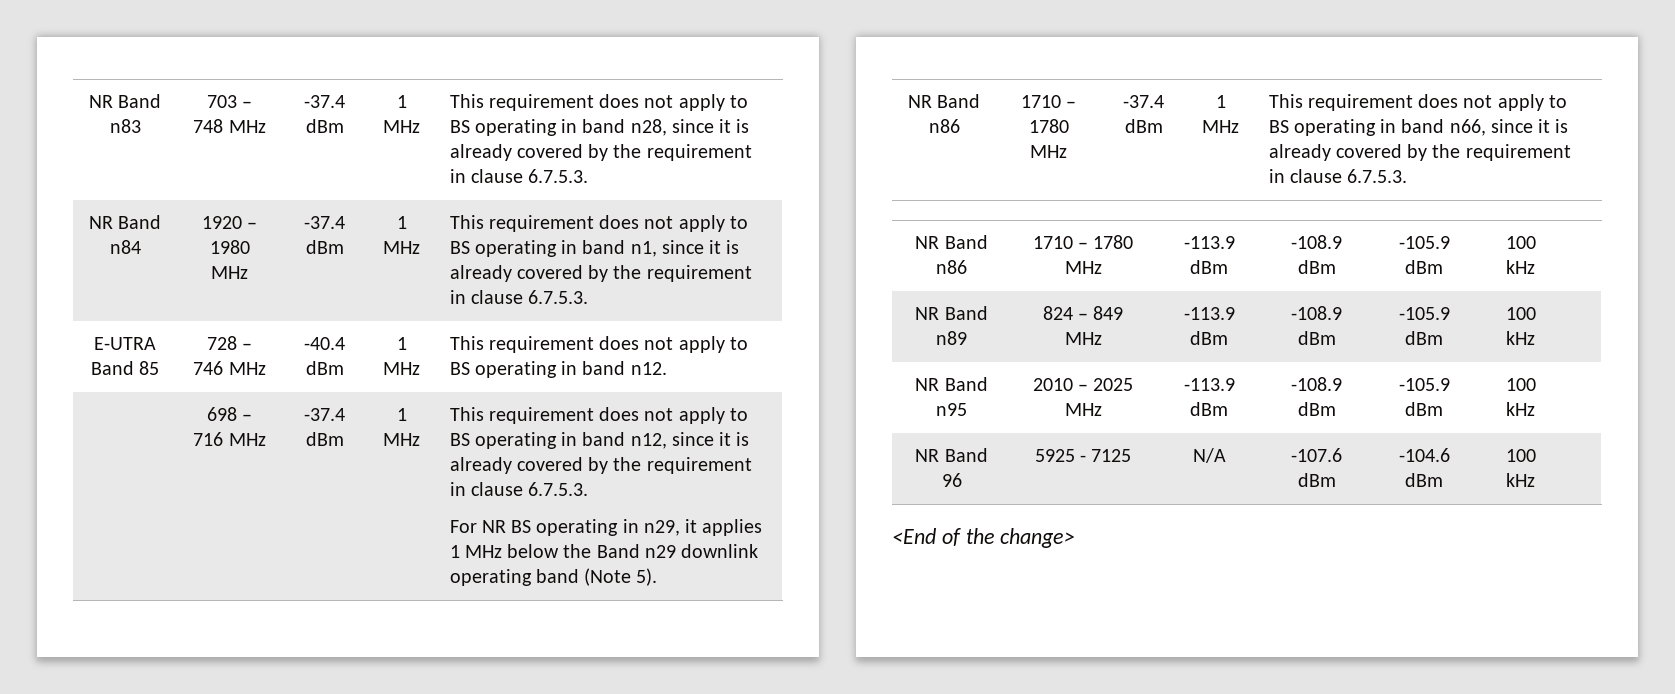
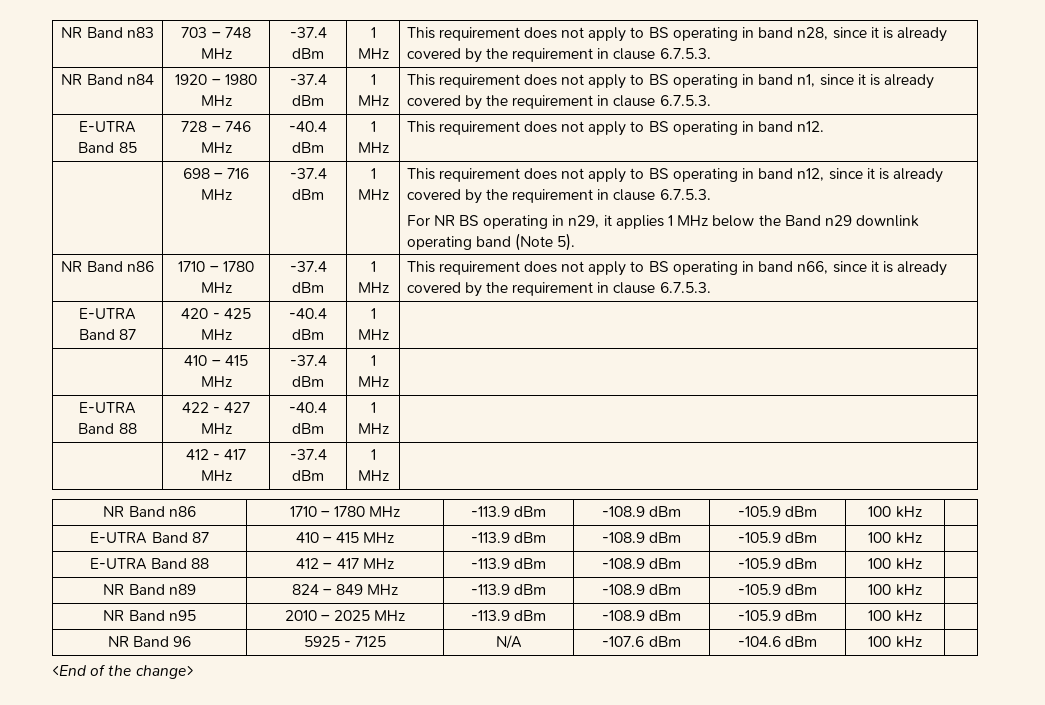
(1408, 176) none -> [79,308,136,320] [78,329,137,340] [181,308,251,319] [200,329,232,340] [289,308,327,319] [292,329,324,340] [370,308,376,319] [357,329,389,340] [184,355,248,366] [200,376,232,387] [289,355,327,366] [292,376,324,387] [370,355,376,366] [357,376,389,387] [79,402,136,414] [78,423,137,434] [181,402,251,413] [200,423,232,434] [289,402,327,413] [292,423,324,434] [370,402,376,413] [357,423,389,434] [185,449,247,460] [200,470,232,481] [289,449,327,460] [292,470,324,481] [370,449,376,460] [357,470,389,481] // E-UTRA Band 87 | 420 - 425 MHz | -40.4 dBm | 1 MHz | // | 410 – 415 MHz | -37.4 dBm | 1 MHz | // E-UTRA Band 88 | 422 - 427 MHz | -40.4 dBm | 1 MHz | // | 412 - 417 MHz | -37.4 dBm | 1 MHz |
(1535, 267) none -> [90,532,209,544] [295,532,395,543] [470,532,547,543] [601,532,682,543] [737,532,818,543] [868,532,922,544] [89,558,210,570] [296,558,394,569] [470,558,547,569] [601,558,682,569] [737,558,818,569] [868,558,922,570] // E-UTRA Band 87 | 410 – 415 MHz | -113.9 dBm | -108.9 dBm | -105.9 dBm | 100 kHz | // E-UTRA Band 88 | 412 – 417 MHz | -113.9 dBm | -108.9 dBm | -105.9 dBm | 100 kHz |

